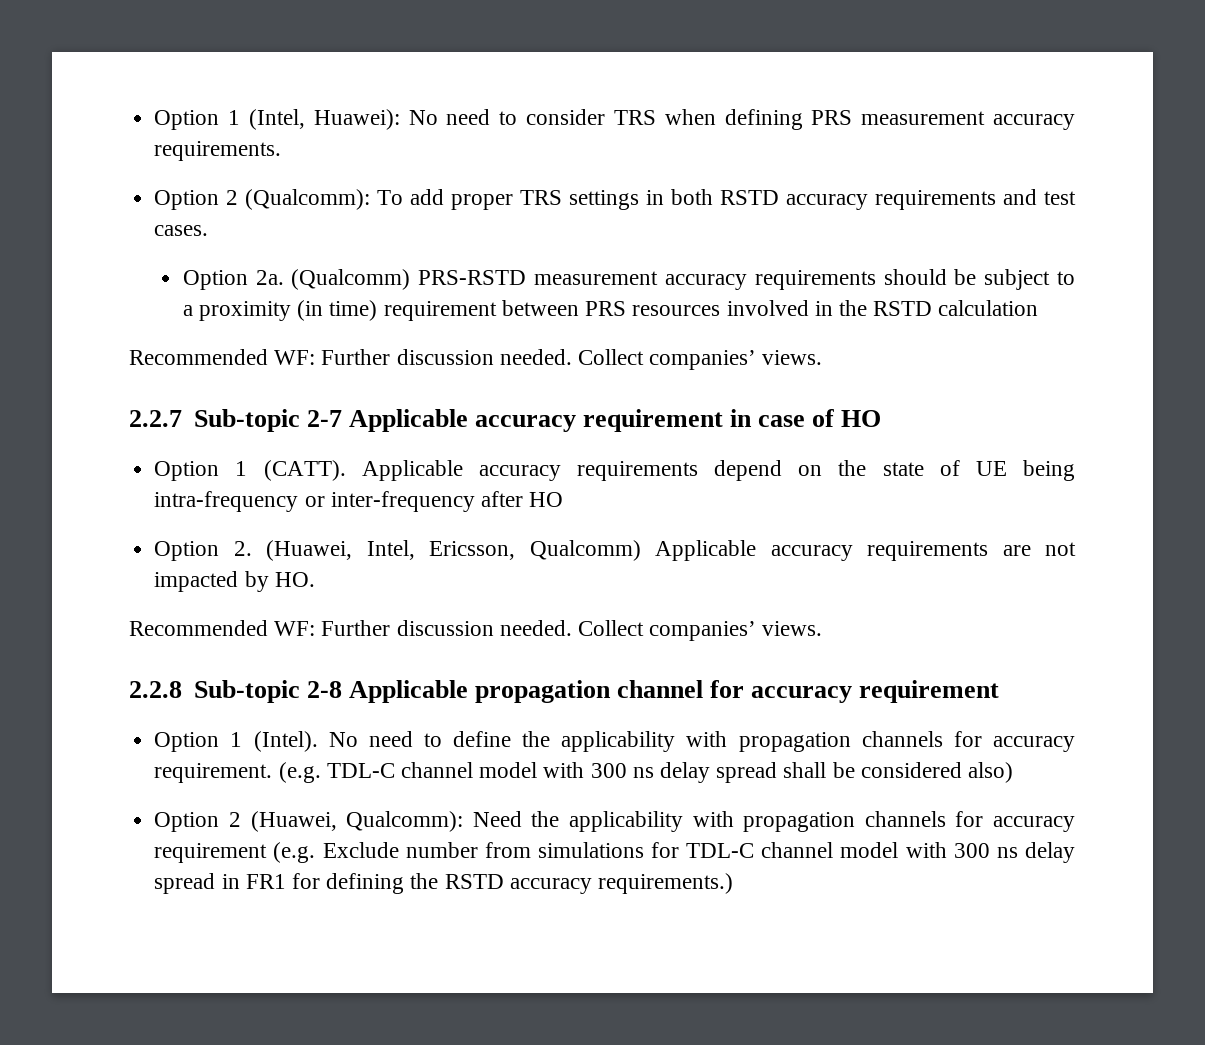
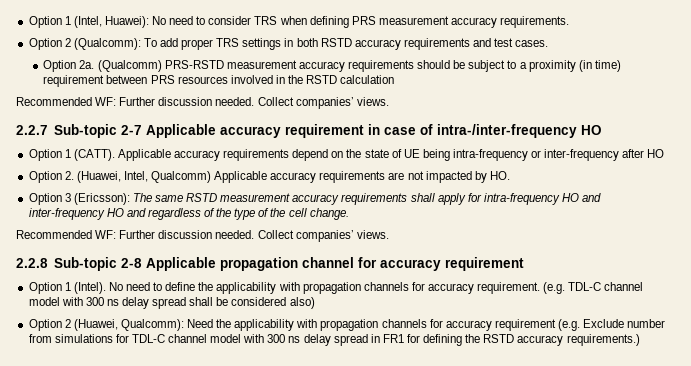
(834, 418) none -> [436,124,577,138] intra-/inter-frequency
[429,541,516,560] Ericsson, -> (148, 176) none
(315, 579) none -> [28,193,602,205] [28,208,349,220] // Option 3 (Ericsson): The same RSTD measurement accuracy requirements shall apply for intra-frequency HO and inter-frequency HO and regardless of the type of the cell change.

